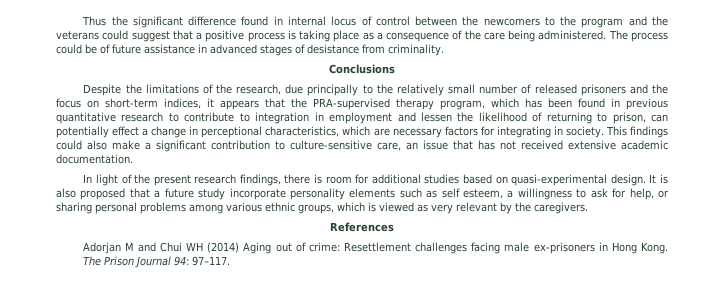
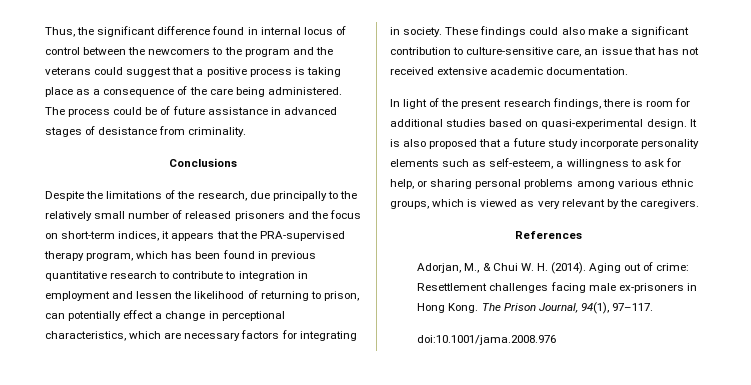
[82,16,107,26] Thus -> [45,27,75,37] Thus,
[605,126,627,136] This -> [445,27,479,35] These
[441,188,504,199] self esteem, -> [489,158,554,169] self-esteem,
[82,242,240,254] Adorjan M and Chui WH (2014) -> [417,262,586,274] Adorjan, M., & Chui W. H. (2014).
[134,256,189,268] Journal 94: -> [538,302,609,314] Journal, 94(1),
(230, 261) none -> [417,335,557,345] // doi:10.1001/jama.2008.976

